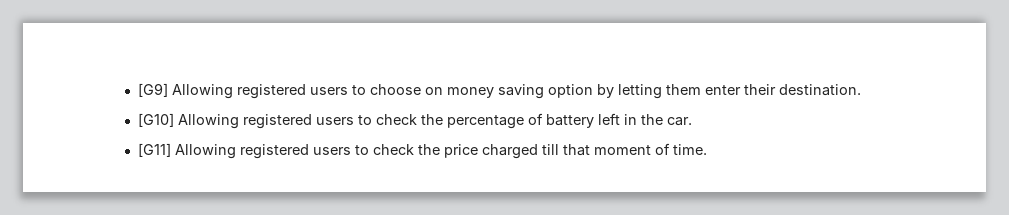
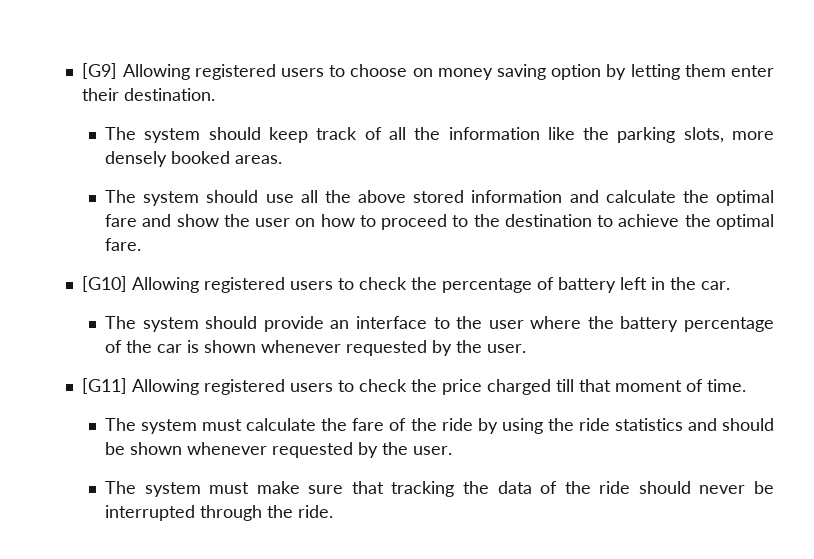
(861, 90) none -> [105,127,774,143] [105,151,283,167] [105,190,774,206] [105,214,774,230] [105,238,142,251] // The system should keep track of all the information like the parking slots, more densely booked areas. // The system should use all the above stored information and calculate the optimal fare and show the user on how to proceed to the destination to achieve the optimal fare.
(692, 121) none -> [105,316,774,332] [105,340,527,356] // The system should provide an interface to the user where the battery percentage of the car is shown whenever requested by the user.
(707, 149) none -> [105,418,775,434] [105,442,453,458] [105,481,775,497] [105,505,334,521] // The system must calculate the fare of the ride by using the ride statistics and should be shown whenever requested by the user. // The system must make sure that tracking the data of the ride should never be interrupted through the ride.

